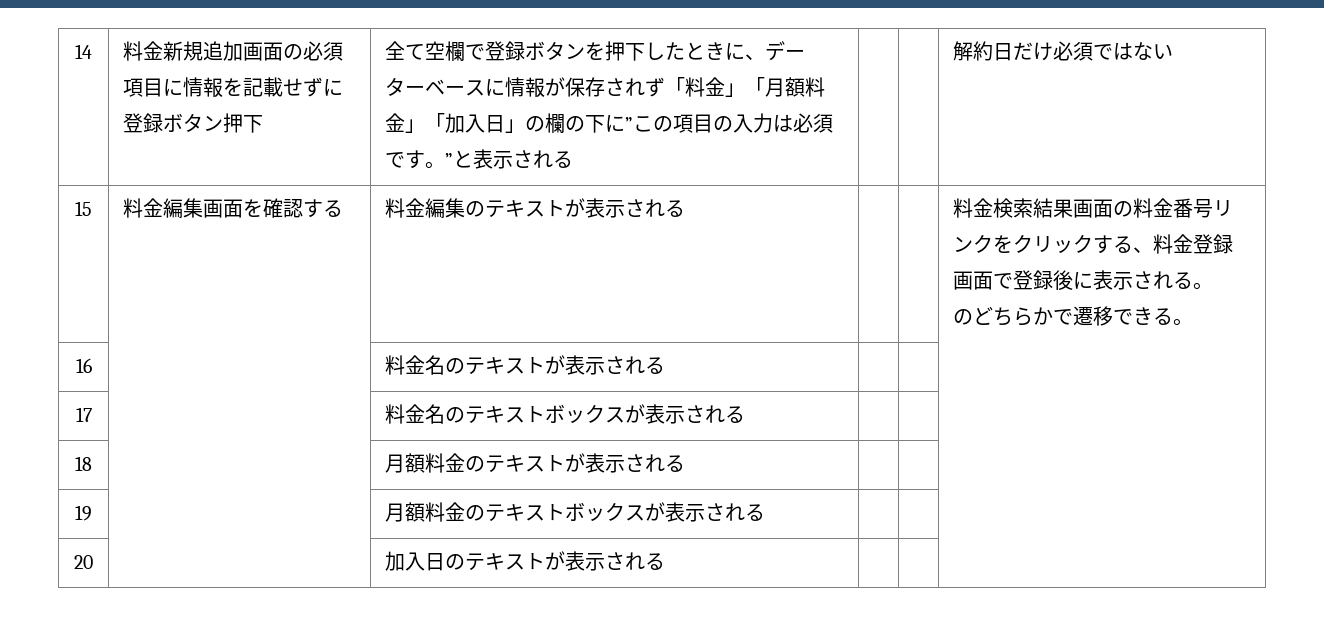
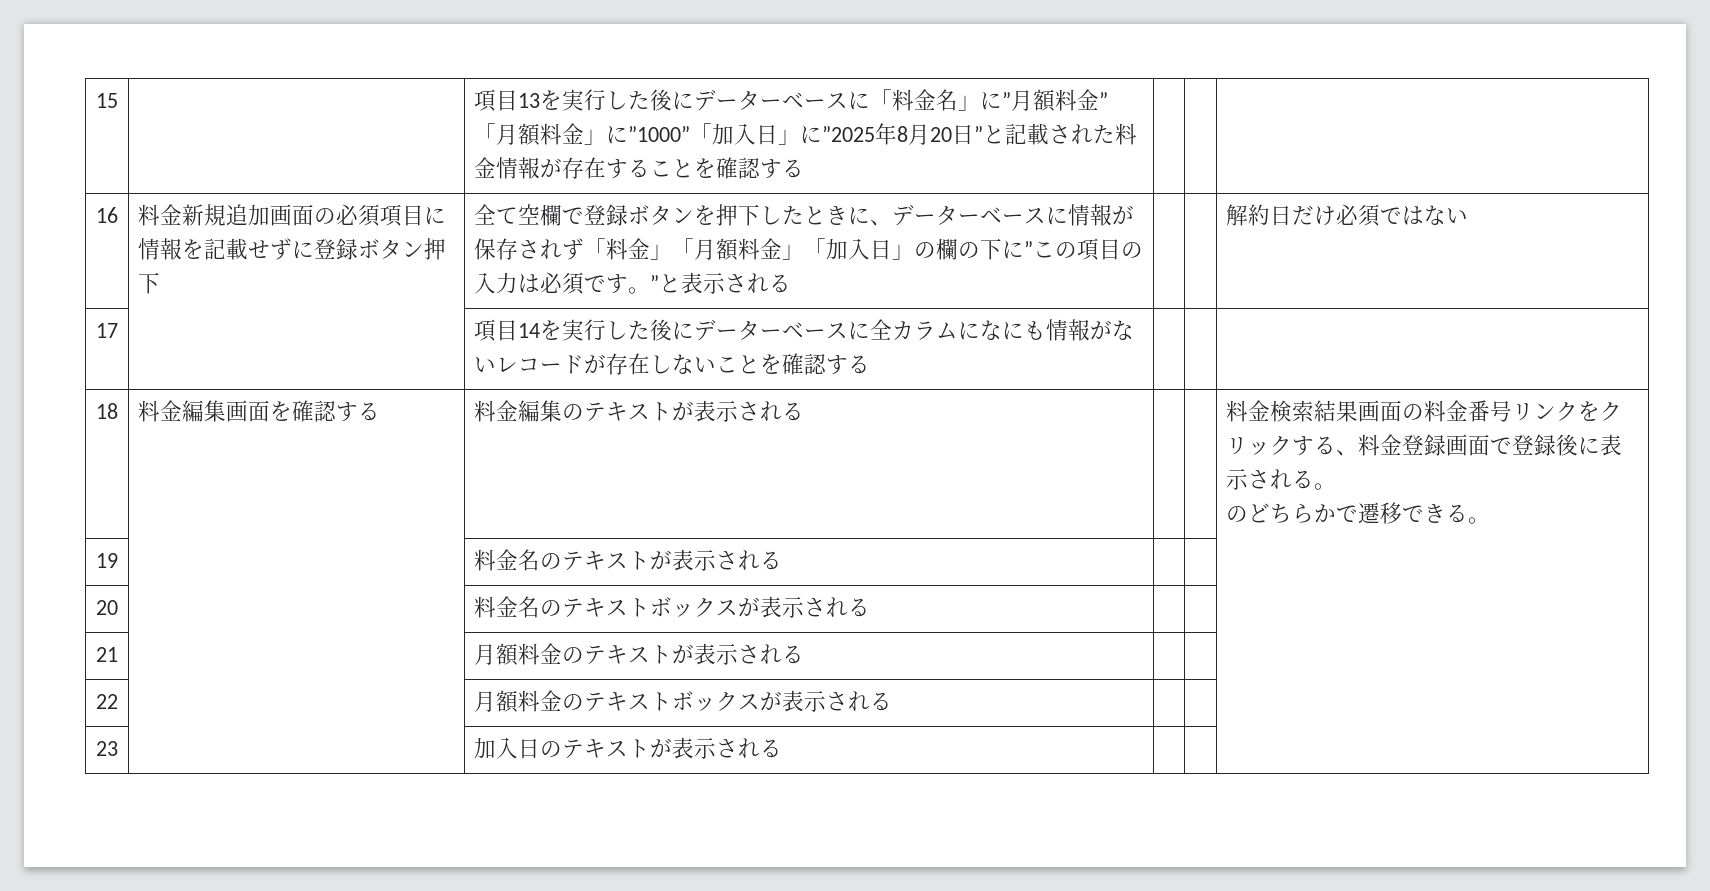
[75,44,92,59] 14 -> [96,93,118,108] [474,89,1109,112] [474,123,1138,146] [474,157,805,179] [96,207,118,223] 15 | | 項目13を実行した後にデーターベースに「料金名」に”月額料金”「月額料金」に”1000”「加入日」に”2025年8月20日”と記載された料金情報が存在することを確認する | | | // 16
[75,201,92,216] 15 -> [96,323,118,338] [474,319,1135,342] [474,353,871,375] [96,403,118,419] 17 | | 項目14を実行した後にデーターベースに全カラムになにも情報がないレコードが存在しないことを確認する | | | // 18
[75,358,92,373] 16 -> [96,553,118,568] 19
[75,407,92,422] 17 -> [96,600,118,615] 20
[75,456,92,471] 18 -> [96,647,118,662] 21
[75,505,92,521] 19 -> [96,694,118,709] 22
[74,555,93,569] 20 -> [96,741,118,756] 23

